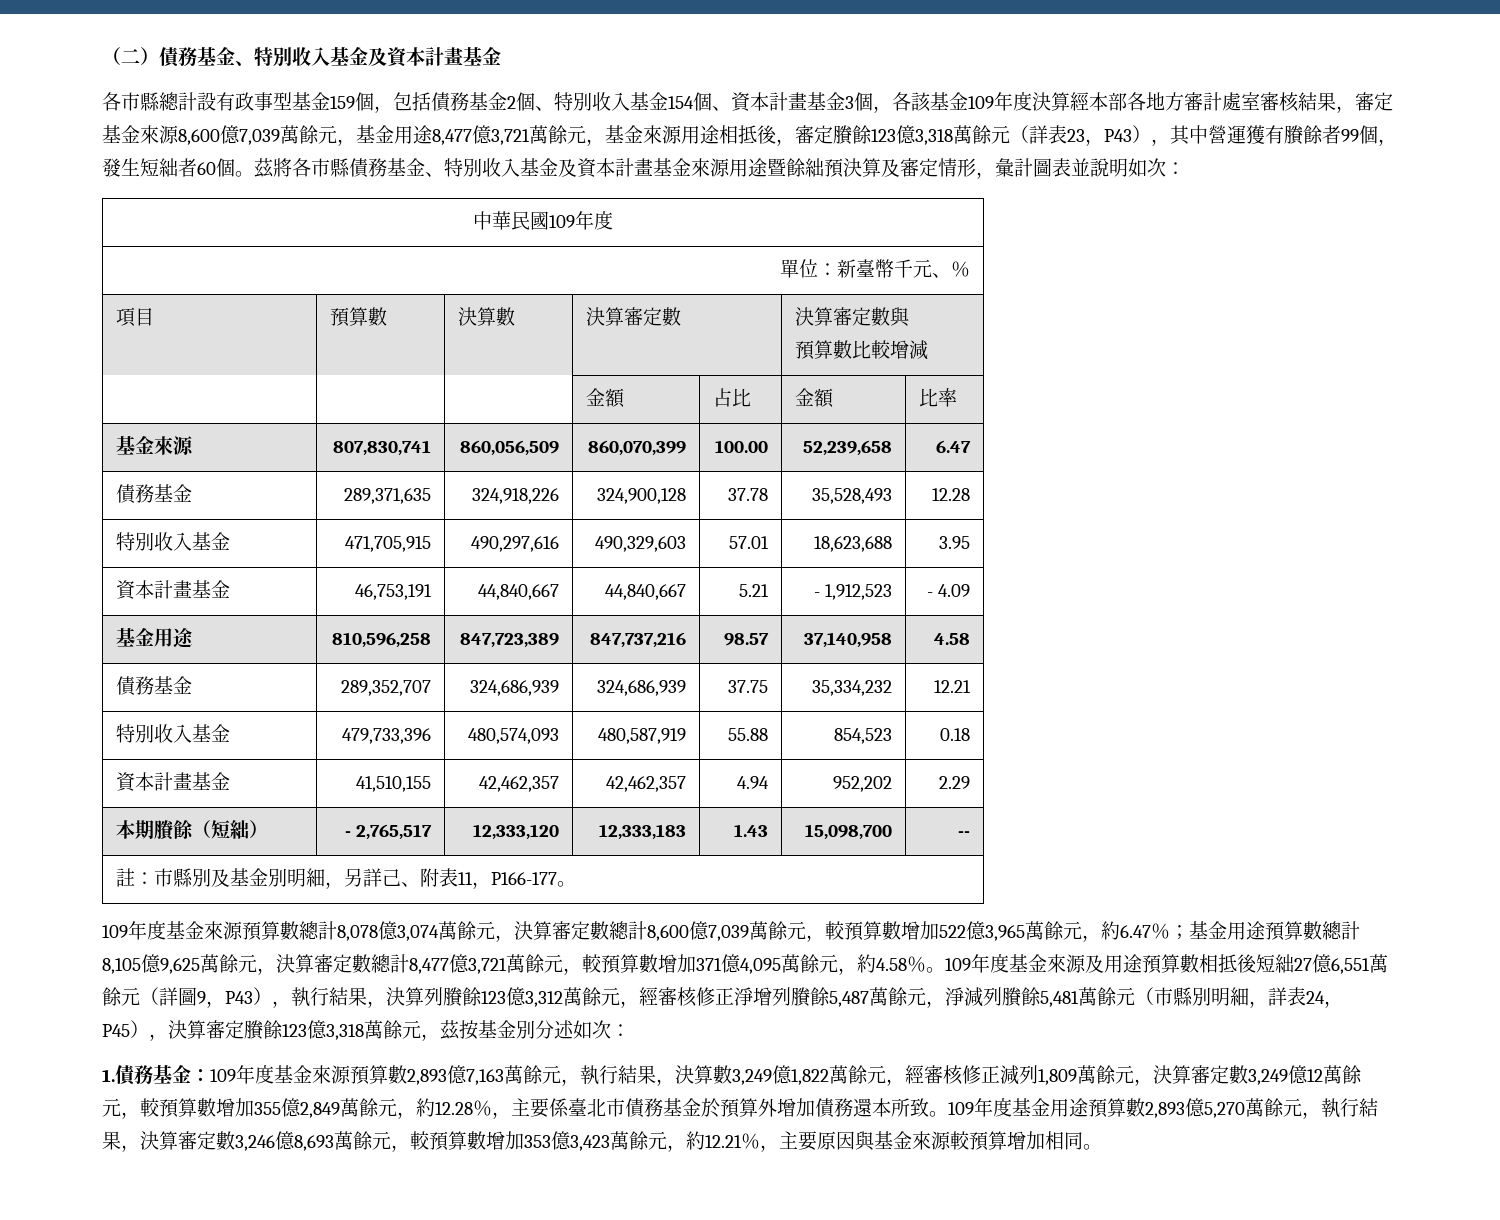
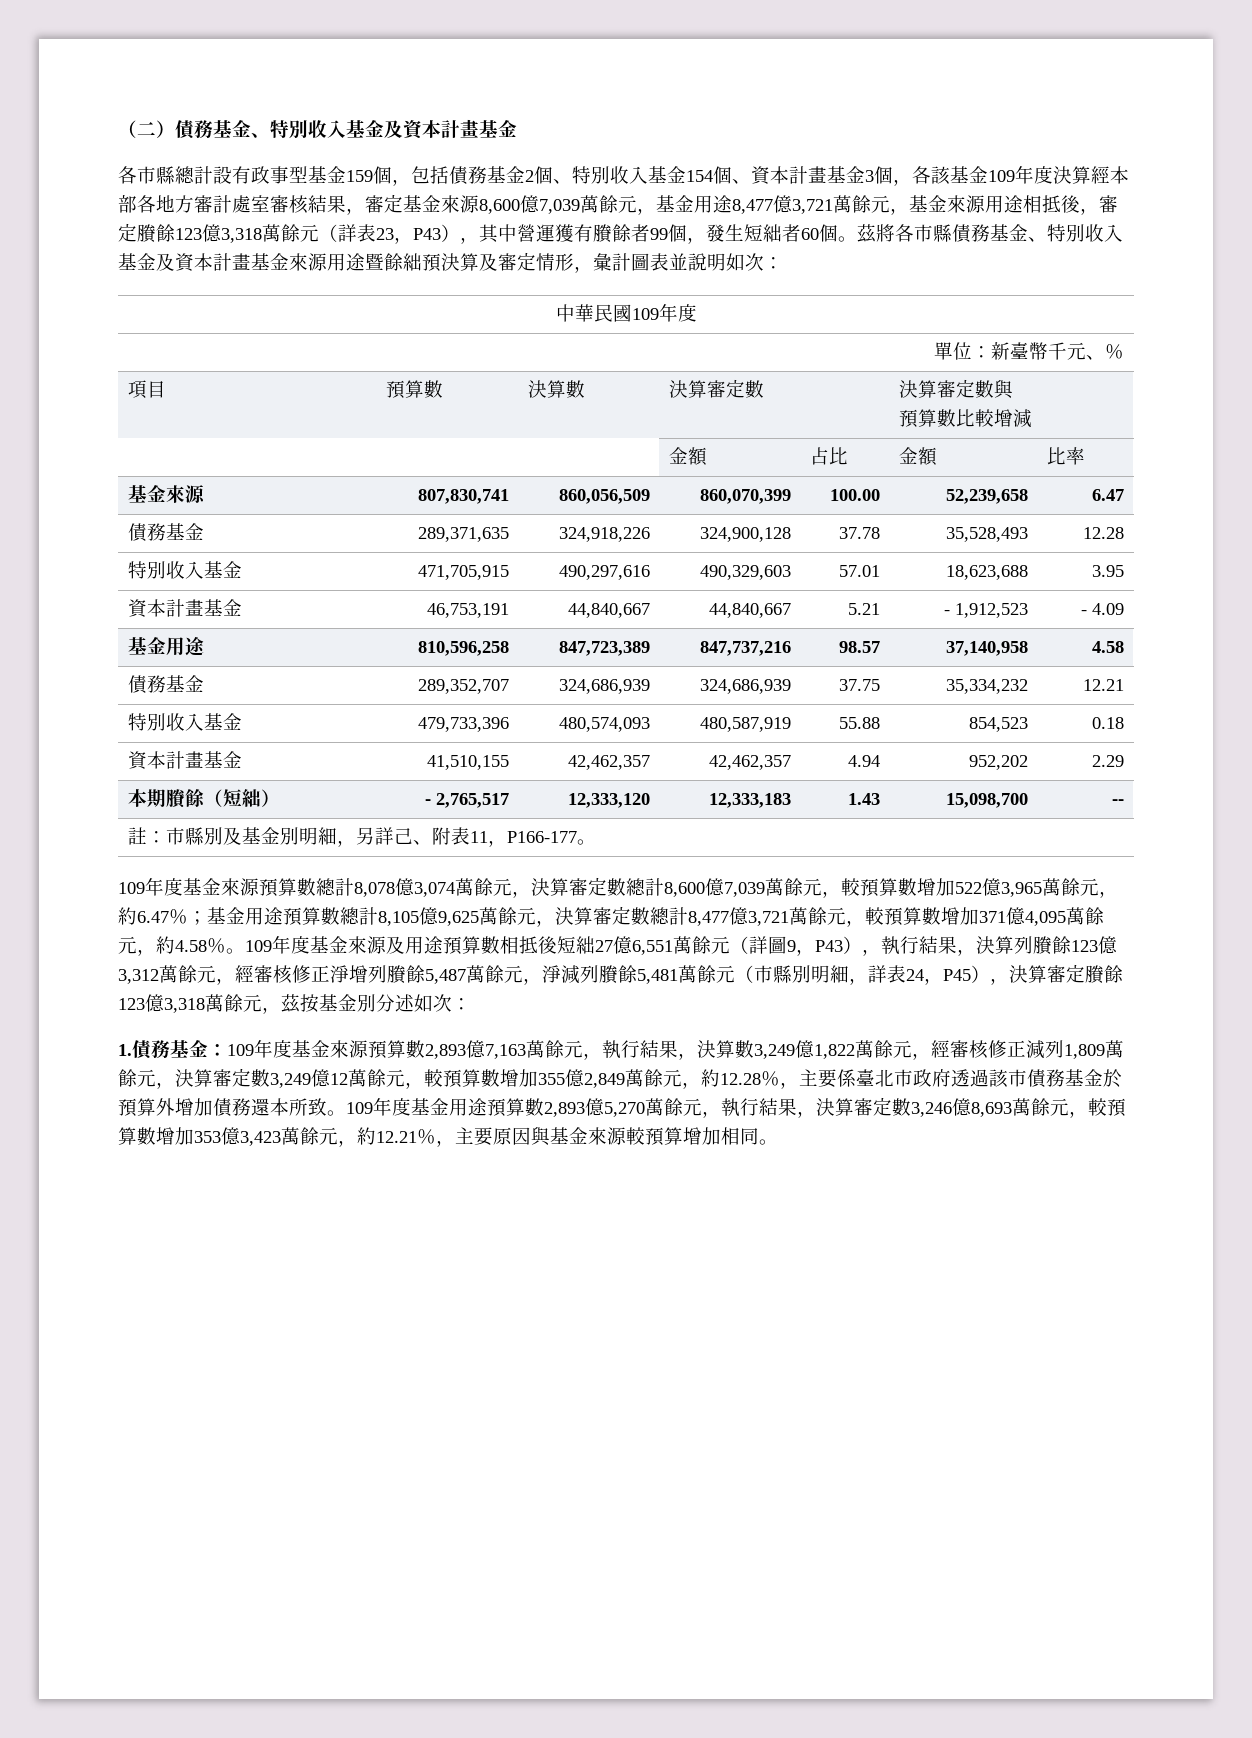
(625, 1107) none -> [913,1069,1027,1088] 政府透過該市

